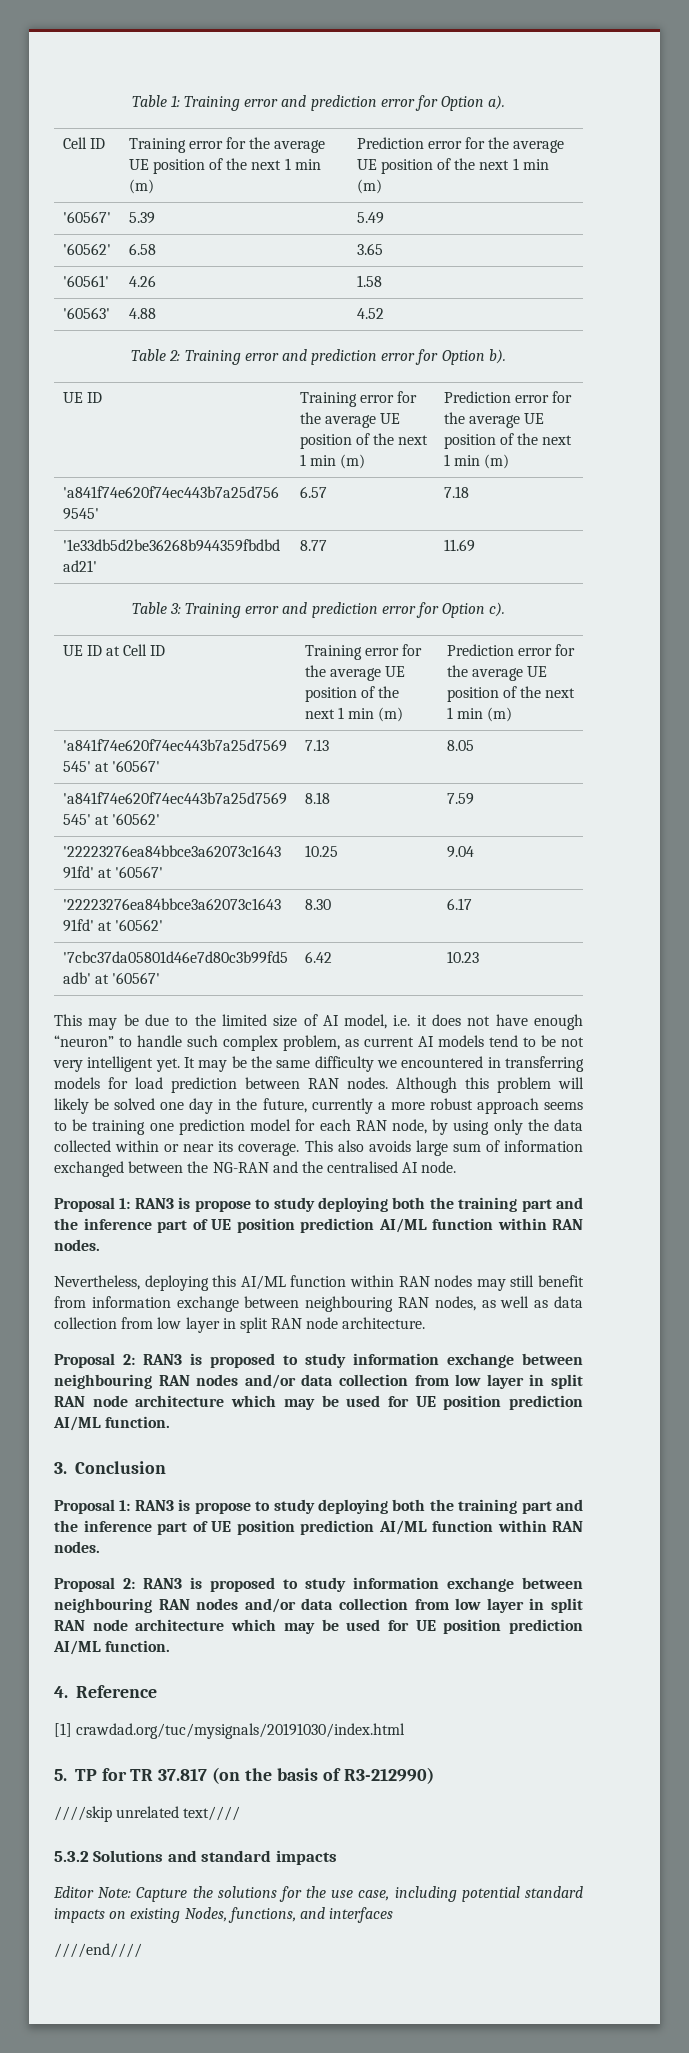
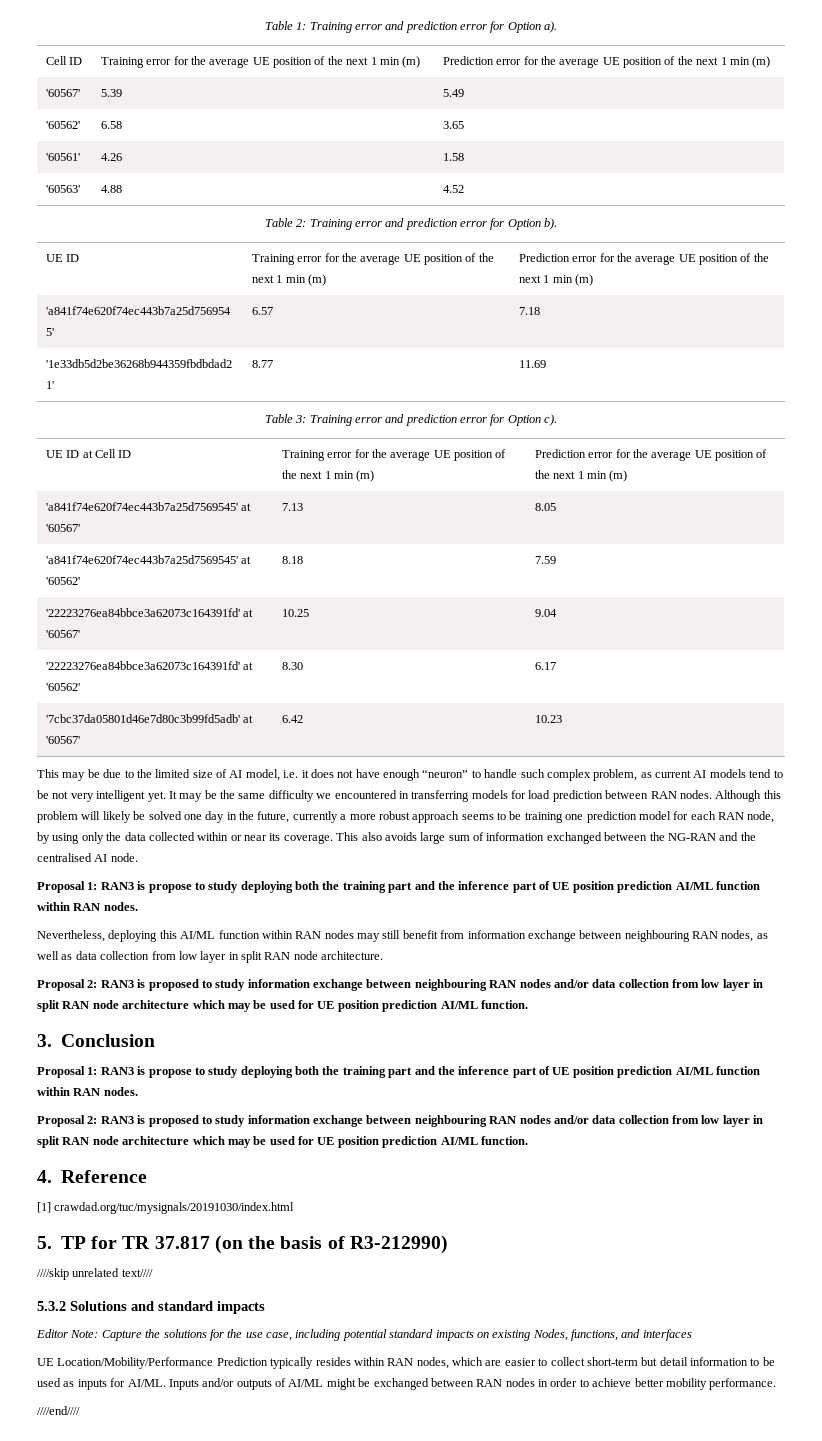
(394, 1915) none -> [37,1357,775,1369] [37,1378,777,1390] // UE Location/Mobility/Performance Prediction typically resides within RAN nodes, which are easier to collect short-term but detail information to be used as inputs for AI/ML. Inputs and/or outputs of AI/ML might be exchanged between RAN nodes in order to achieve better mobility performance.

